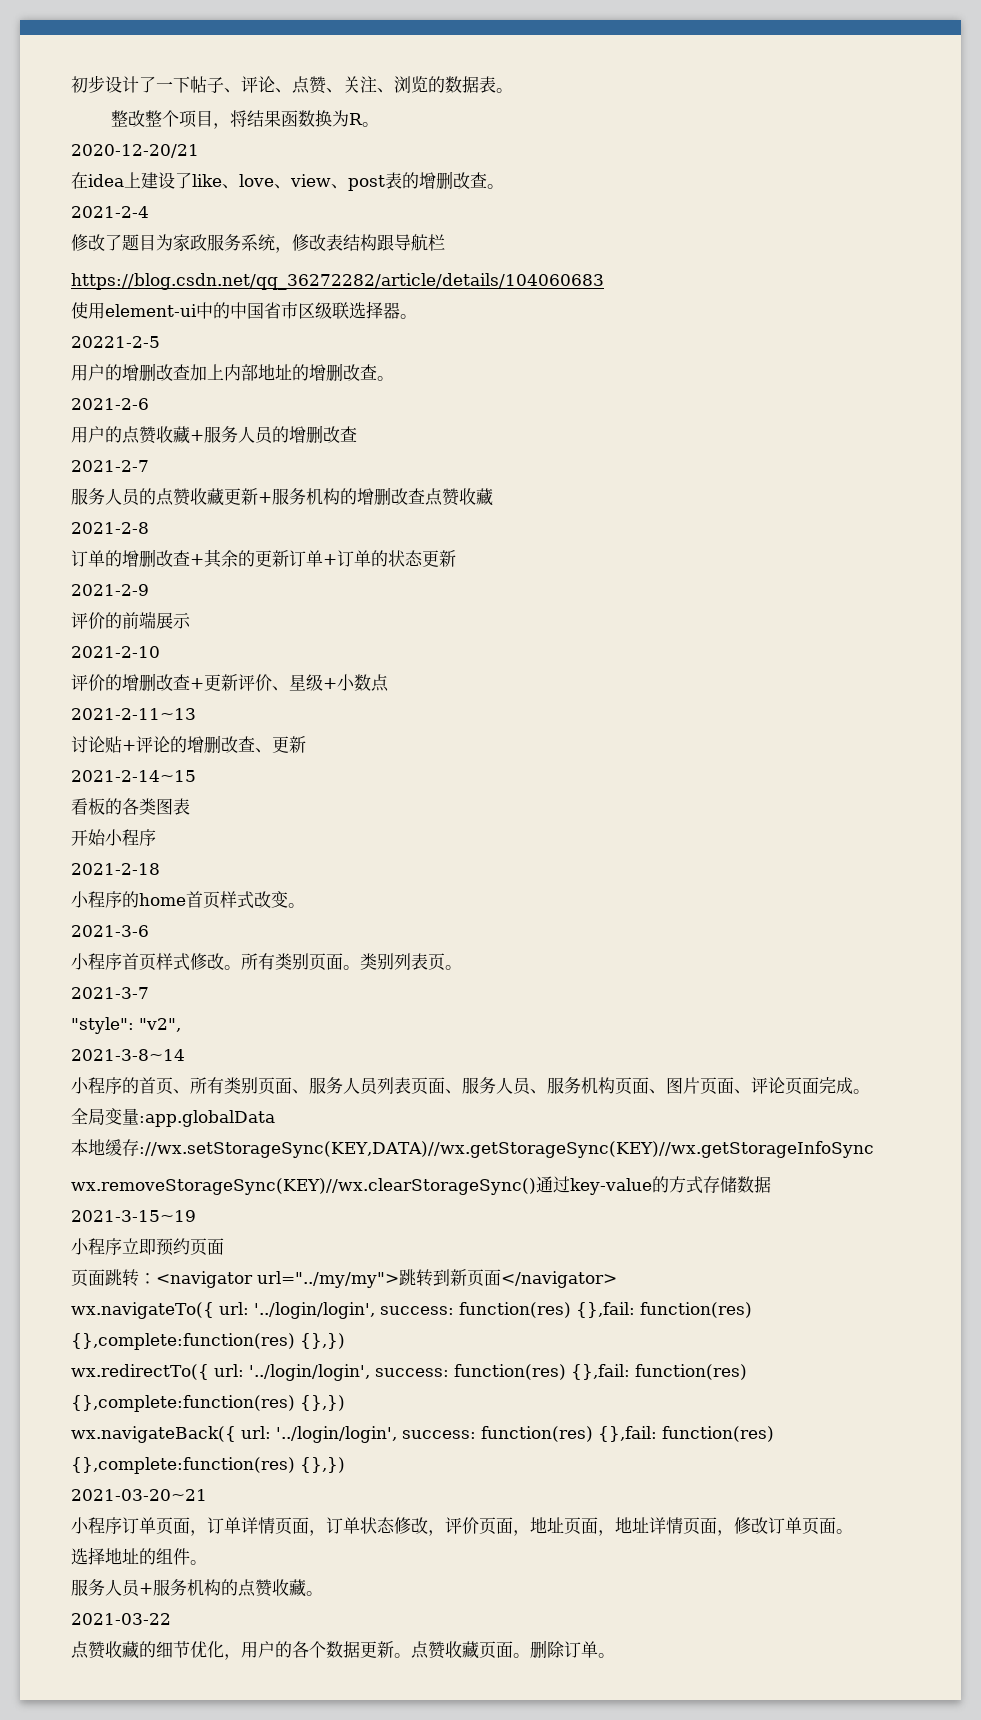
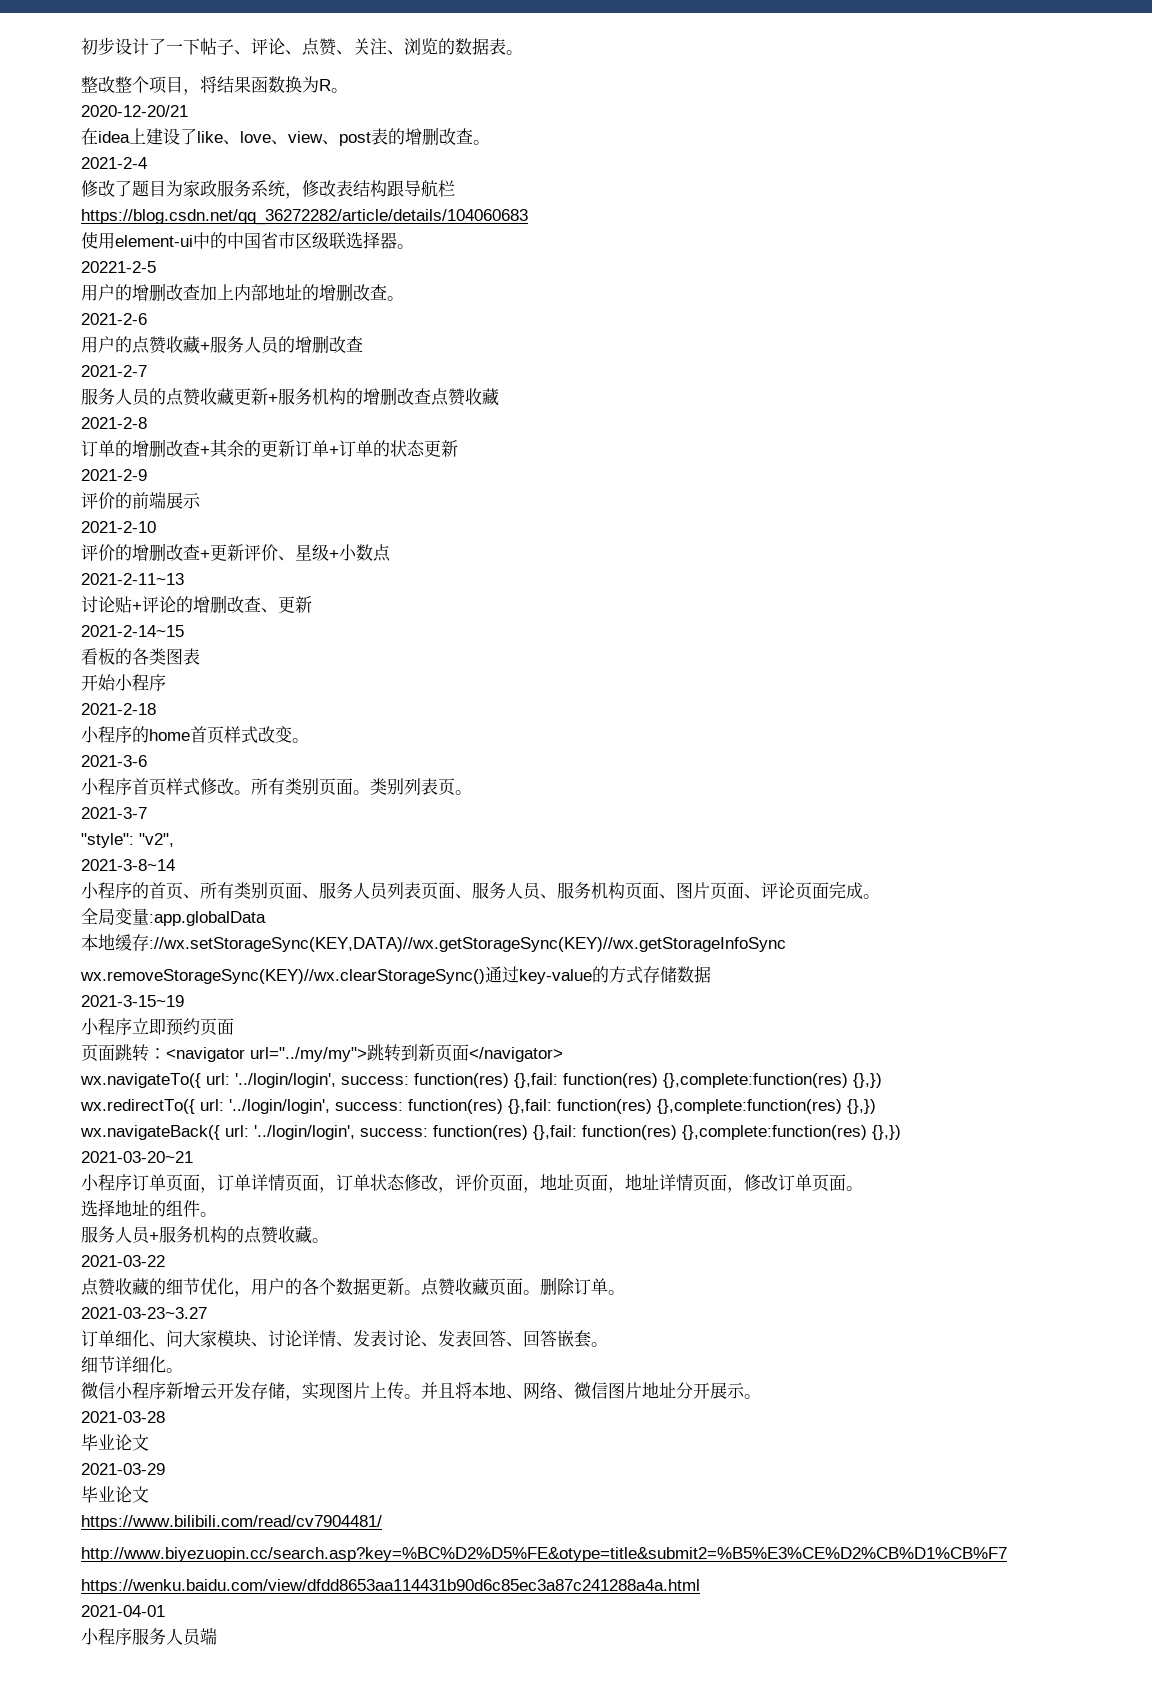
(615, 1655) none -> [81,1307,207,1319] [81,1330,608,1348] [81,1356,183,1373] [81,1382,761,1401] [81,1411,165,1423] [81,1434,149,1451] [81,1463,165,1475] [81,1486,149,1503] [81,1515,382,1530] [81,1547,1007,1562] [81,1579,700,1594] [81,1605,165,1617] [81,1627,217,1646] // 2021-03-23~3.27 // 订单细化、问大家模块、讨论详情、发表讨论、发表回答、回答嵌套。 // 细节详细化。 // 微信小程序新增云开发存储，实现图片上传。并且将本地、网络、微信图片地址分开展示。 // 2021-03-28 // 毕业论文 // 2021-03-29 // 毕业论文 // https://www.bilibili.com/read/cv7904481/ // http://www.biyezuopin.cc/search.asp?key=%BC%D2%D5%FE&otype=title&submit2=%B5%E3%CE%D2%CB%D1%CB%F7 // https://wenku.baidu.com/view/dfdd8653aa114431b90d6c85ec3a87c241288a4a.html // 2021-04-01 // 小程序服务人员端

